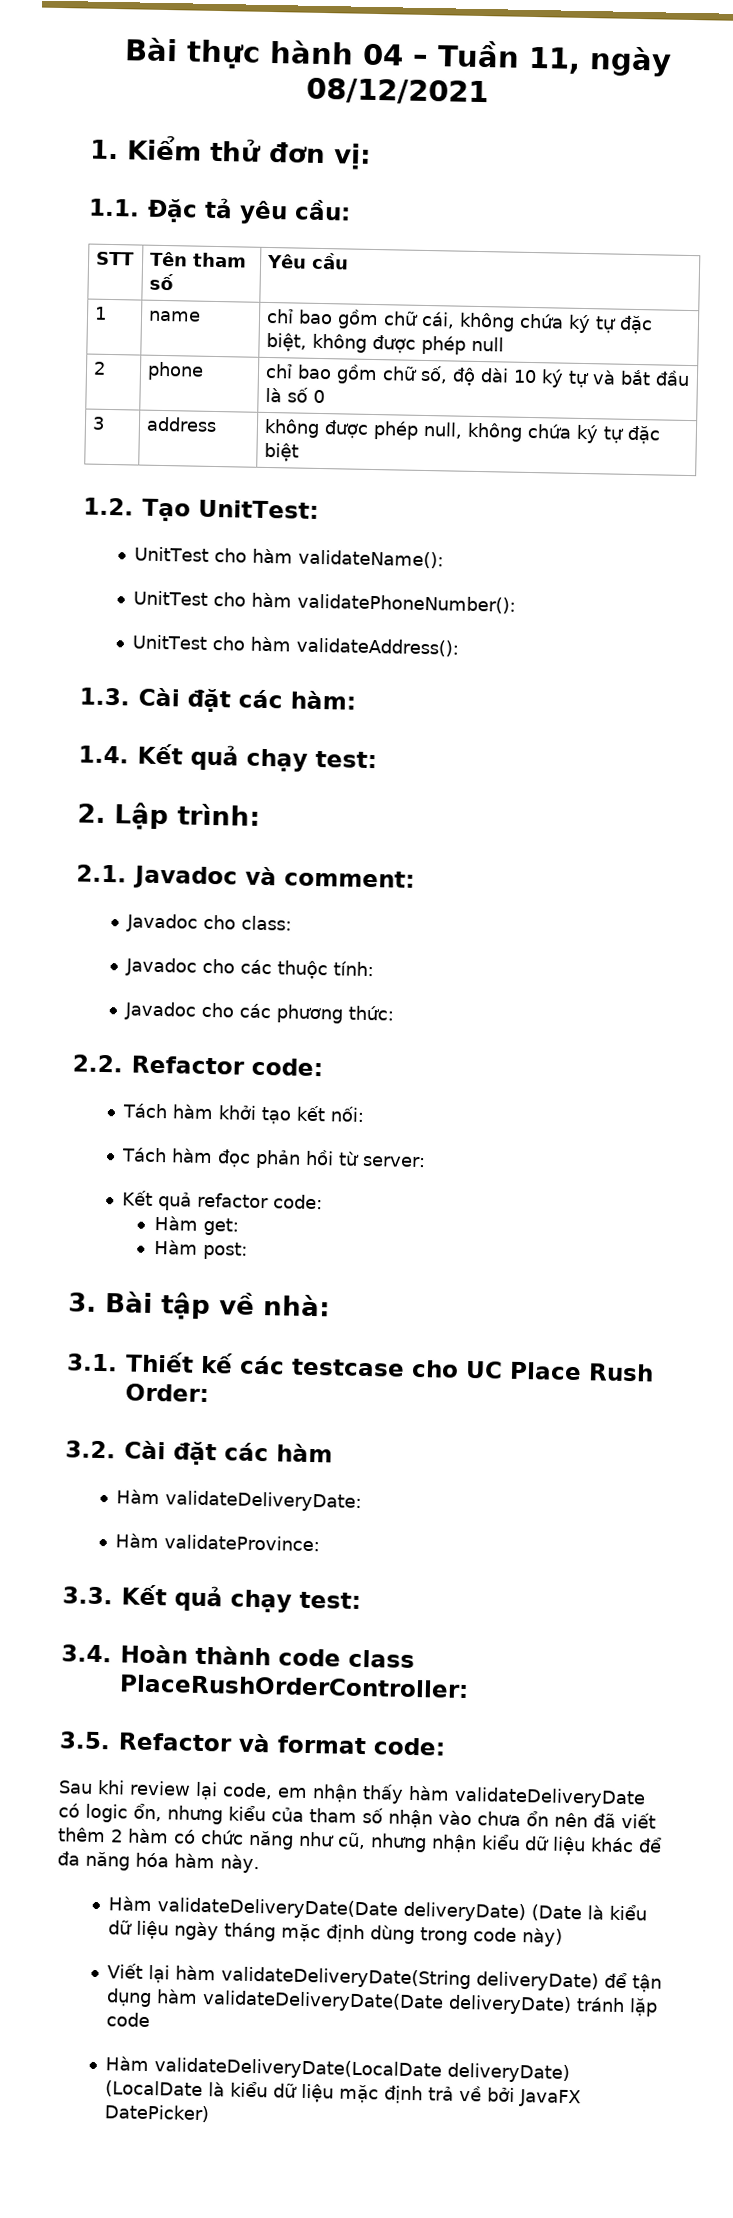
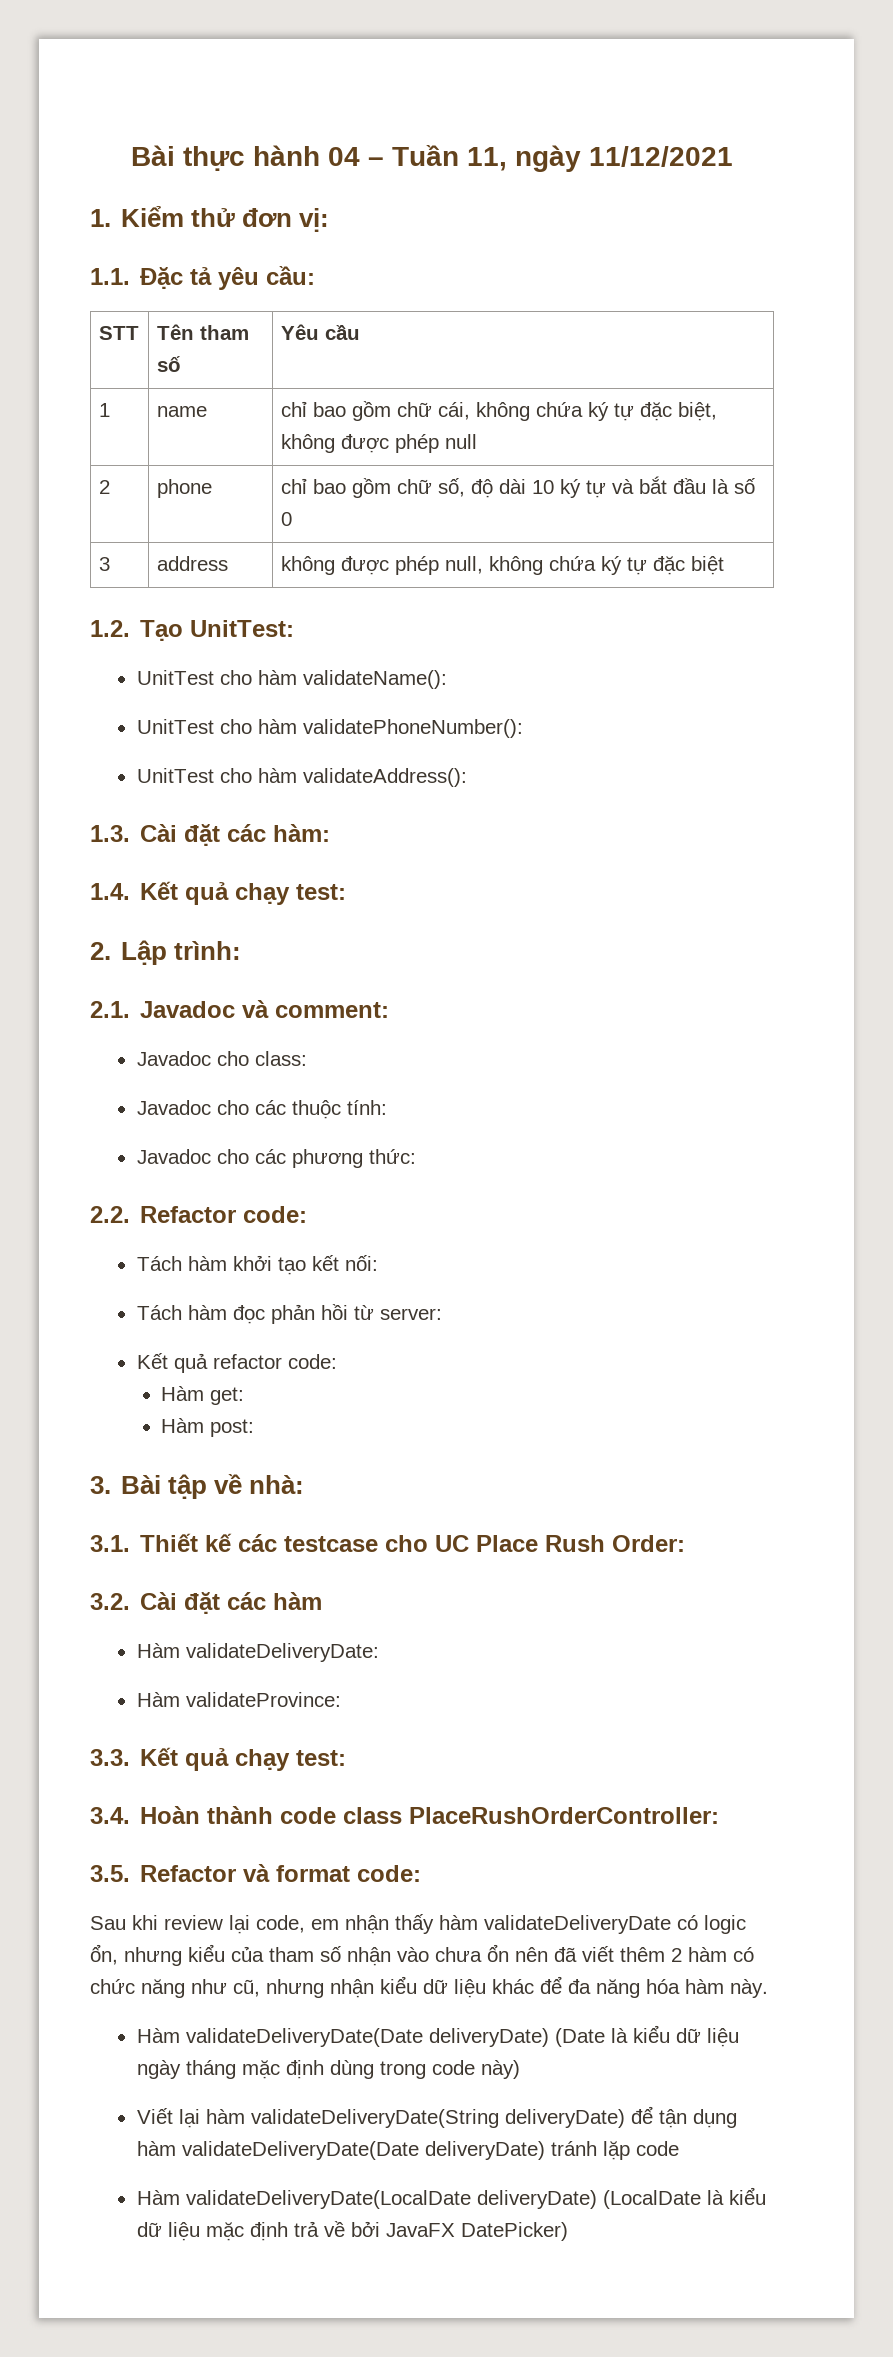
[306,77,489,106] 08/12/2021 -> [589,146,733,167] 11/12/2021

